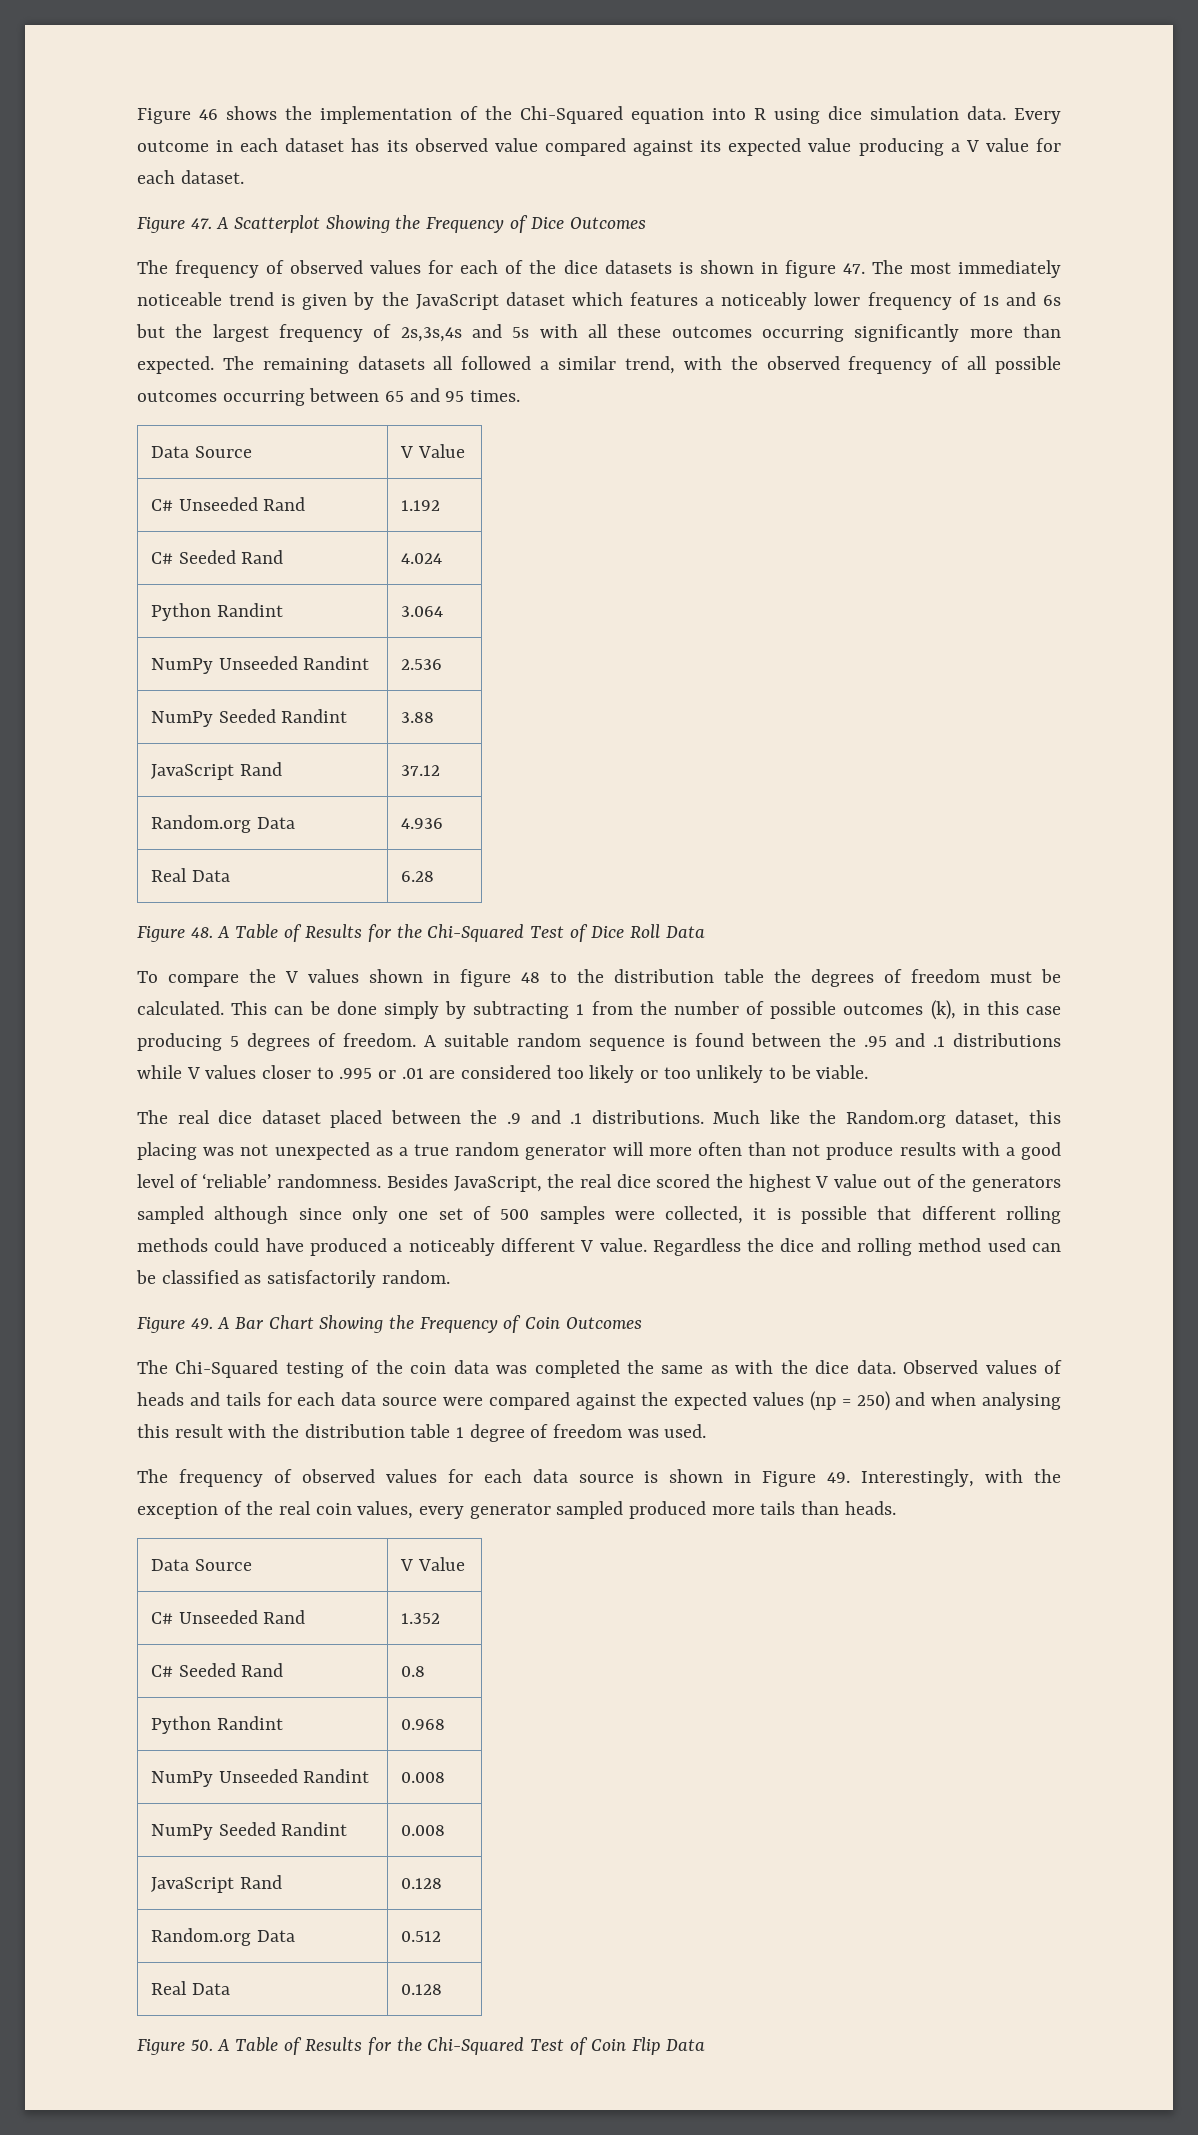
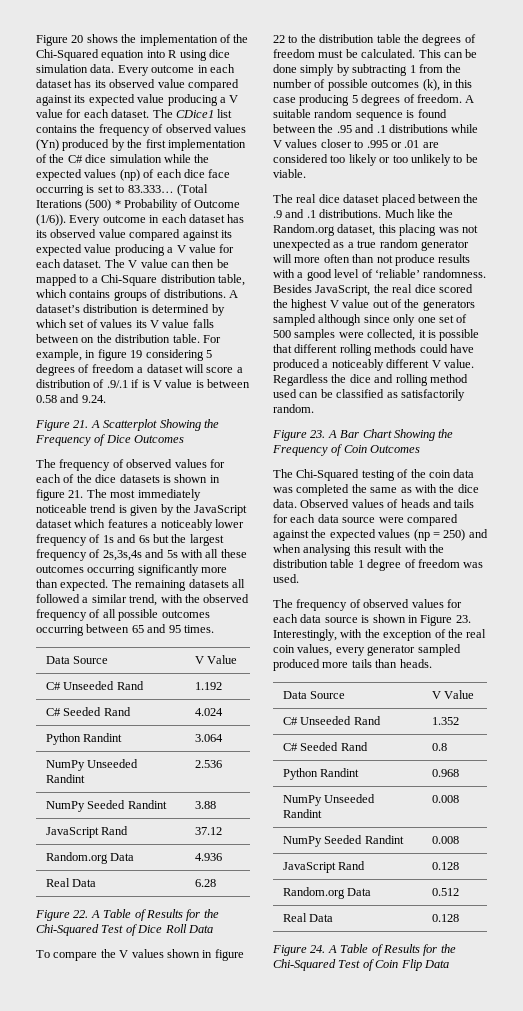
[137,108,218,124] Figure 46 -> [36,35,84,46] Figure 20
[137,217,212,233] // Figure 47. -> [152,109,233,118] [36,124,246,136] [36,139,246,151] [36,154,210,163] [36,169,231,181] [36,184,208,196] [36,199,240,211] [36,214,245,226] [36,229,232,241] [36,244,235,256] [36,259,229,268] [36,274,245,286] [36,289,238,301] [36,304,225,316] [36,319,214,328] [36,334,221,343] [36,349,212,361] [36,364,243,376] [36,379,250,388] [36,394,106,403] [35,420,89,431] The CDice1 list contains the frequency of observed values (Yn) produced by the first implementation of the C# dice simulation while the expected values (np) of each dice face occurring is set to 83.333… (Total Iterations (500) * Probability of Outcome (1/6)). Every outcome in each dataset has its observed value compared against its expected value producing a V value for each dataset. The V value can then be mapped to a Chi-Square distribution table, which contains groups of distributions. A dataset’s distribution is determined by which set of values its V value falls between on the distribution table. For example, in figure 19 considering 5 degrees of freedom a dataset will score a distribution of .9/.1 if is V value is between 0.58 and 9.24. // Figure 21.
[842,263,865,274] 47. -> [68,490,84,498] 21.
[190,927,213,938] 48. -> [73,910,89,918] 22.
[521,972,540,983] 48 -> [273,35,285,43] 22
[190,1318,213,1329] 49. -> [310,430,326,438] 23.
[827,1472,851,1483] 49. -> [455,615,471,623] 23.
[190,2039,213,2051] 50. -> [310,945,326,953] 24.

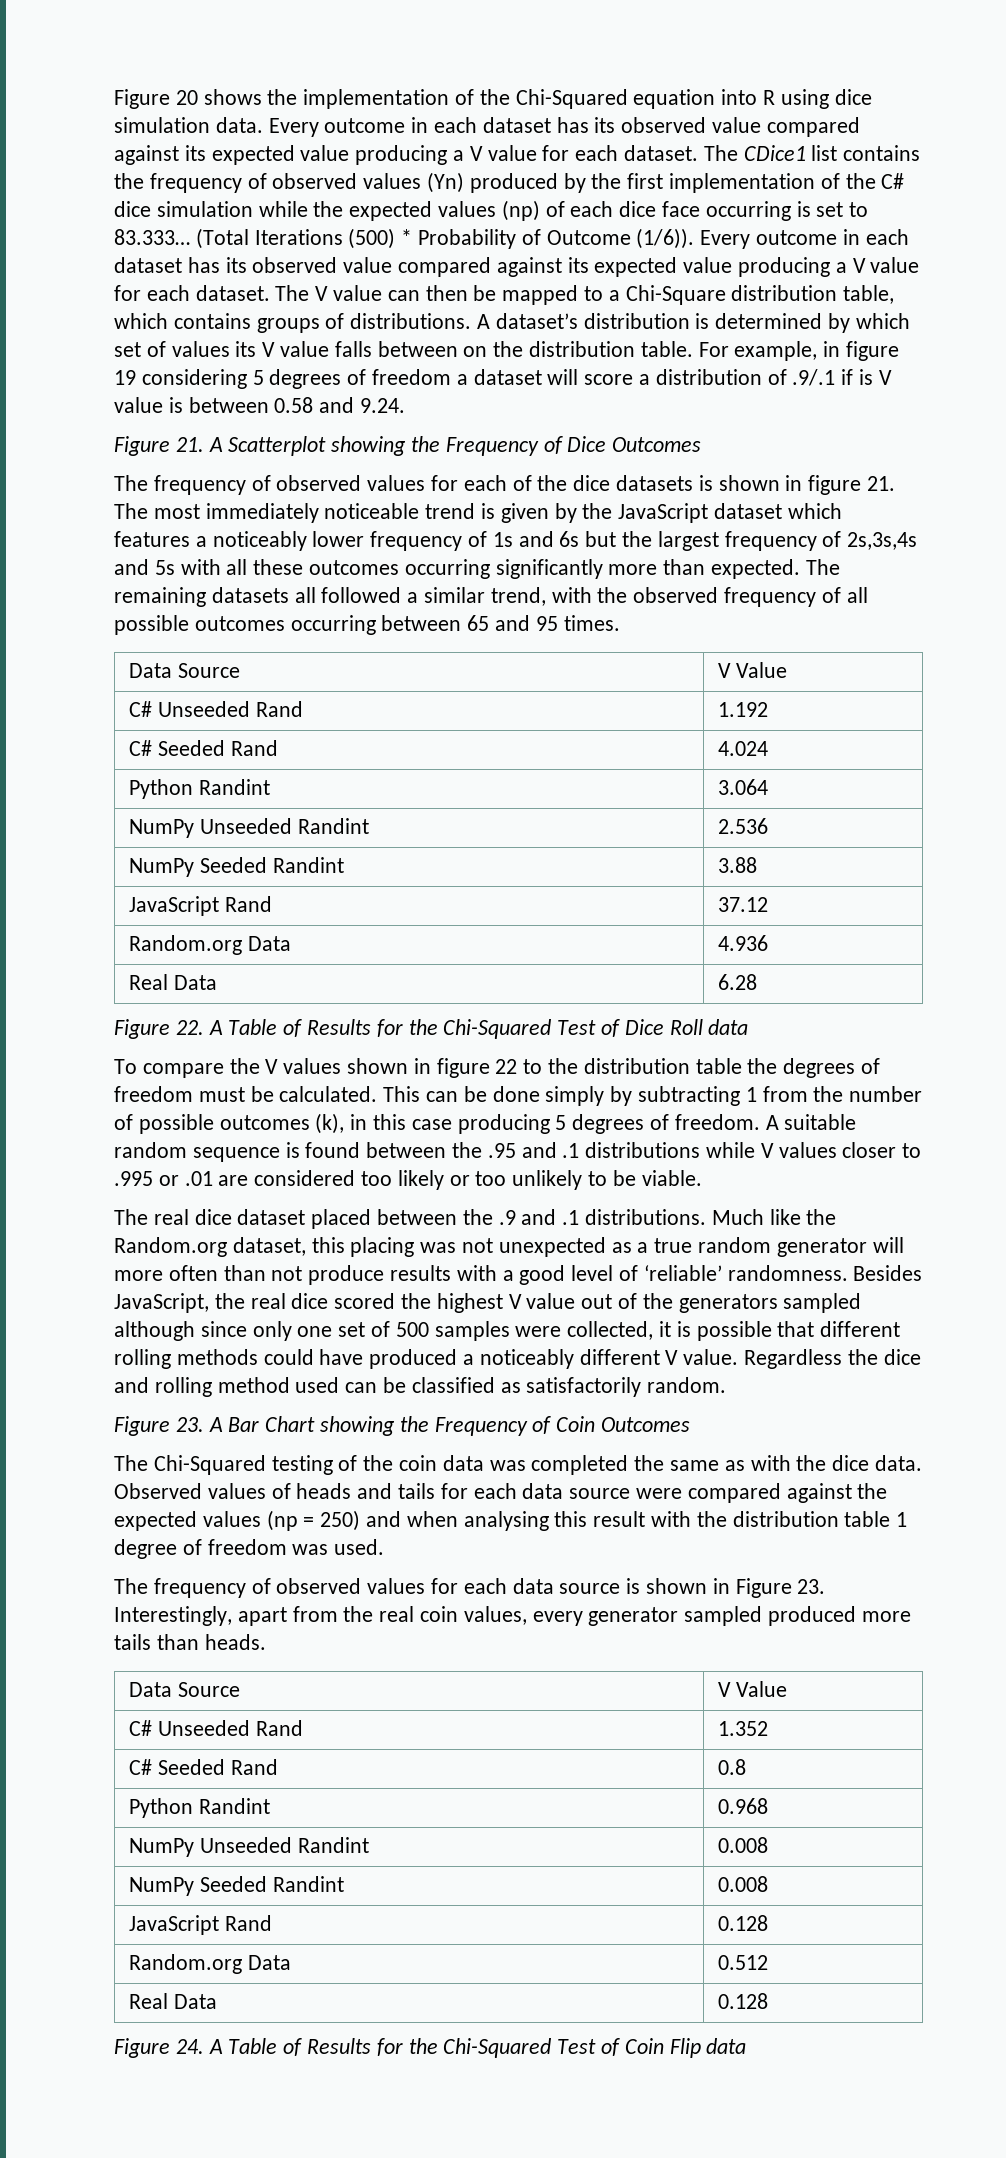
[159,419,201,431] Showing -> [331,436,407,456] showing
[187,925,213,933] Data -> [708,1019,749,1035] data
[393,429,435,441] Showing -> [320,1416,396,1436] showing
[340,629,446,641] with the exception of -> [237,1606,338,1626] apart from
[423,960,449,968] Data -> [706,2038,747,2054] data

